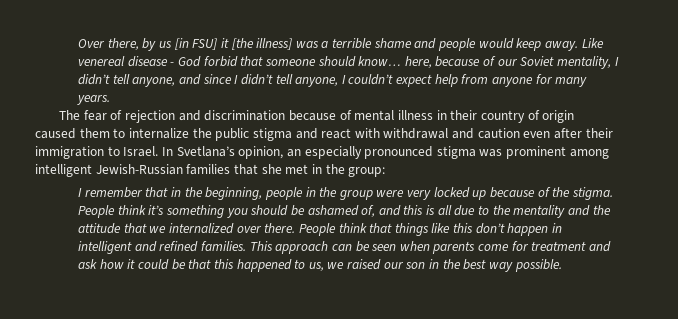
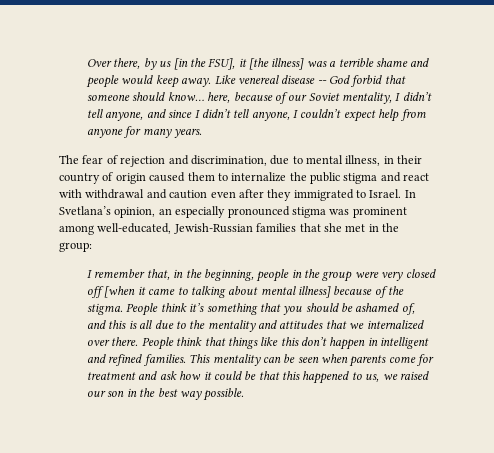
[192,38,218,50] FSU] -> [189,58,236,70] the FSU],
[170,62,175,66] - -> [317,80,327,84] --
[204,110,433,121] discrimination because of mental illness -> [190,155,381,166] discrimination, due to mental illness,
[585,128,613,138] [35,146,104,159] their immigration -> [267,189,354,201] they immigrated
[35,164,92,177] intelligent -> [97,223,172,234] well-educated,
[145,187,169,197] that -> [146,269,170,280] that,
[433,187,487,200] locked up -> [405,269,436,278] [87,286,332,298] closed off [when it came to talking about mental illness]
(224, 211) none -> [259,303,281,312] that
[592,205,611,215] [78,223,122,234] the attitude -> [279,320,324,329] attitudes
[275,241,329,254] approach -> [212,354,261,366] mentality

